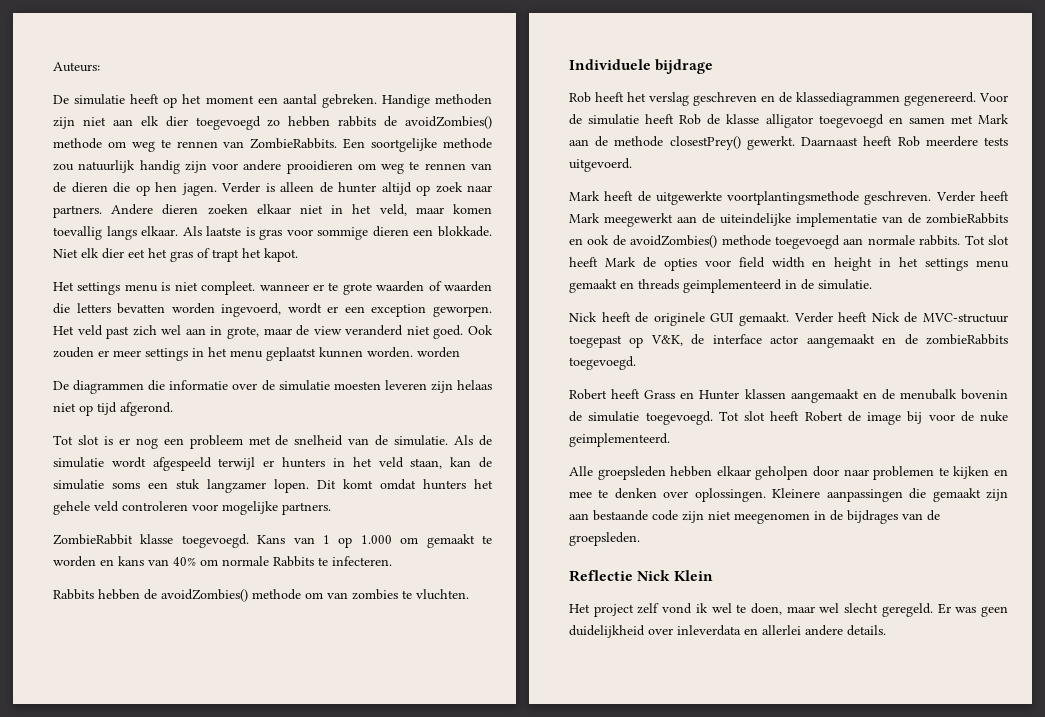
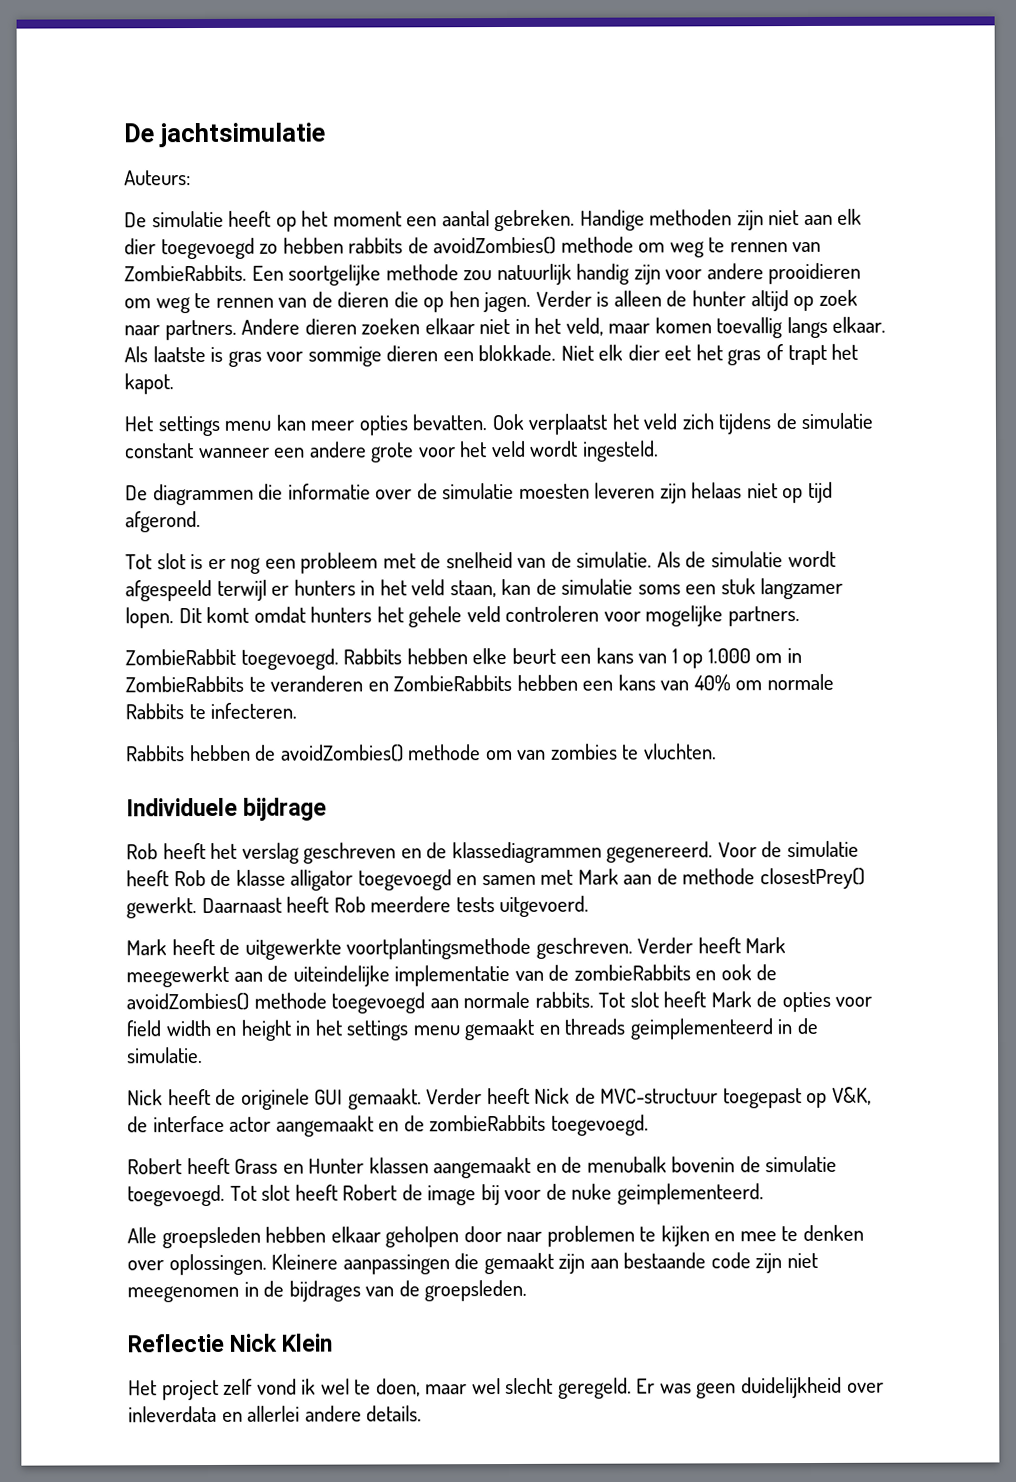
(53, 67) none -> [123,122,326,148] De jachtsimulatie //
[161,281,493,295] [53,303,492,317] [53,325,493,339] [53,347,460,361] is niet compleet. wanneer er te grote waarden of waarden die letters bevatten worden ingevoerd, wordt er een exception geworpen. Het veld past zich wel aan in grote, maar de view veranderd niet goed. Ook zouden er meer settings in het menu geplaatst kunnen worden. worden -> [275,412,874,436] [125,440,659,463] kan meer opties bevatten. Ook verplaatst het veld zich tijdens de simulatie constant wanneer een andere grote voor het veld wordt ingesteld.
[140,534,286,548] klasse toegevoegd. Kans -> [240,647,634,670] toegevoegd. Rabbits hebben elke beurt een kans
[426,534,492,548] [53,556,114,567] gemaakt te worden en -> [786,648,802,664] [125,674,614,693] in ZombieRabbits te veranderen en ZombieRabbits hebben een

